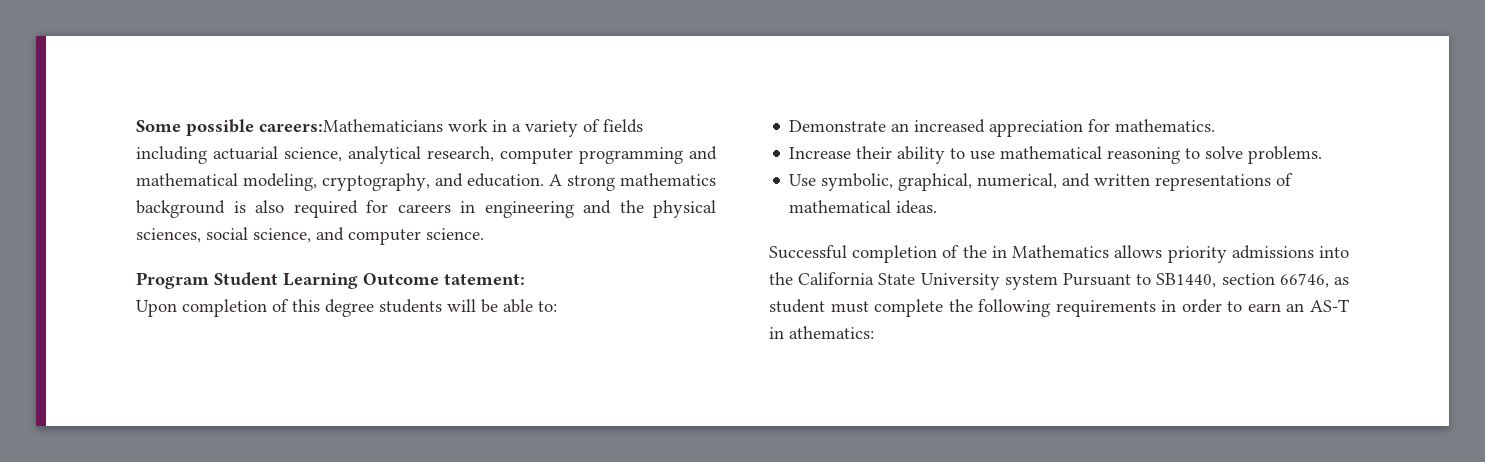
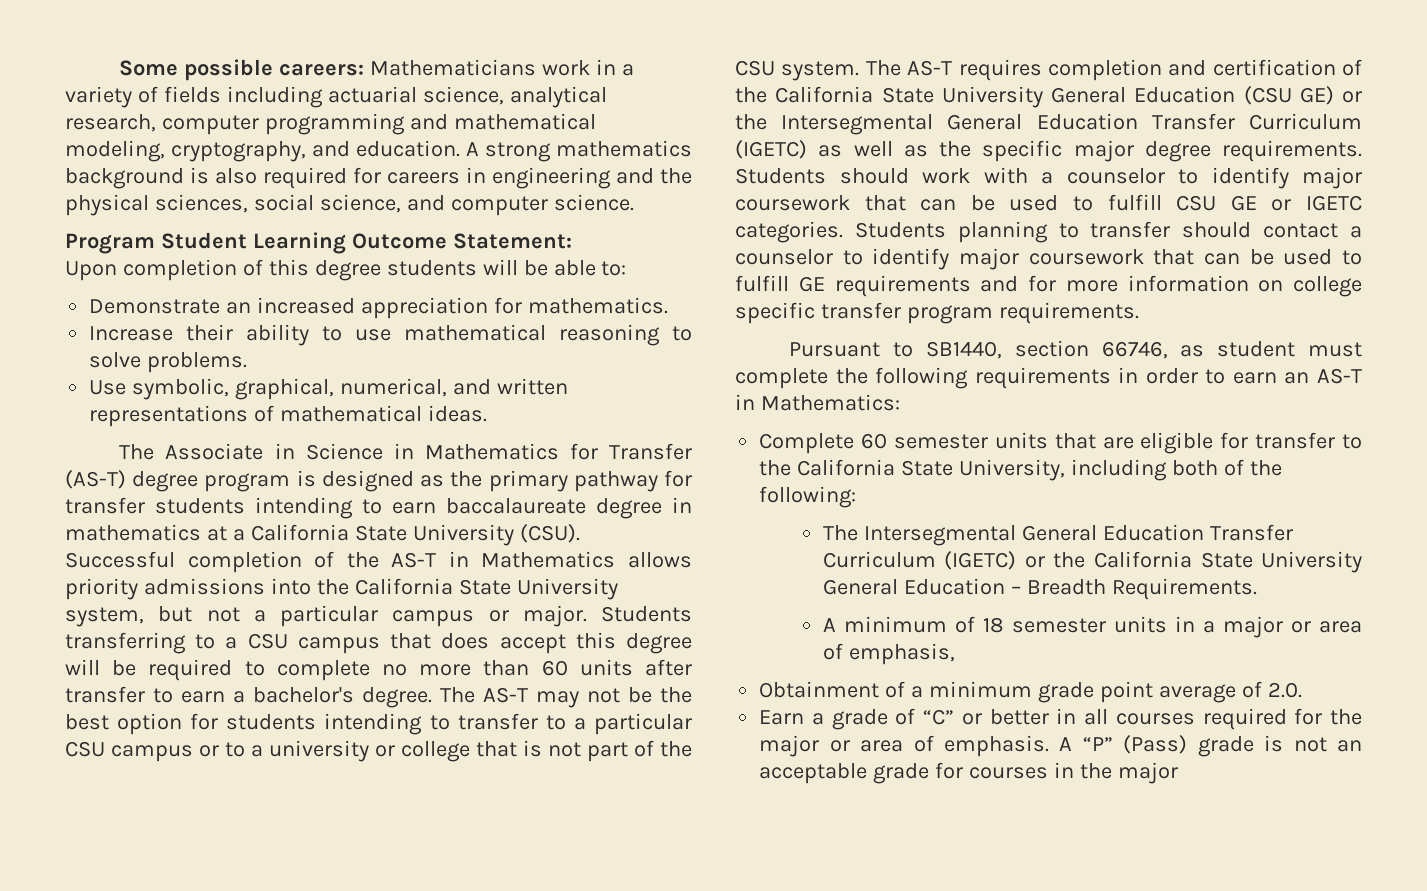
[259,119,443,132] careers:Mathematicians -> [279,59,537,76] careers: Mathematicians
[444,274,525,285] tatement: -> [452,233,572,249] Statement:
(938, 207) none -> [119,443,692,460] [65,470,692,492] [65,497,692,519] [65,524,580,546] The Associate in Science in Mathematics for Transfer (AS-T) degree program is designed as the primary pathway for transfer students intending to earn baccalaureate degree in mathematics at a California State University (CSU).
(987, 251) none -> [391,552,437,568] AS-T
[1004,274,1058,290] system -> [65,605,692,627] [65,632,692,654] [65,659,692,681] [65,686,692,708] [65,713,692,735] [65,740,692,762] [735,59,1362,81] [735,86,1362,108] [735,113,1362,135] [735,140,1362,162] [735,167,1362,189] [735,194,1362,211] [735,221,1362,243] [735,248,1362,270] [735,275,1362,297] [735,302,1139,324] system, but not a particular campus or major. Students transferring to a CSU campus that does accept this degree will be required to complete no more than 60 units after transfer to earn a bachelor's degree. The AS-T may not be the best option for students intending to transfer to a particular CSU campus or to a university or college that is not part of the CSU system. The AS-T requires completion and certification of the California State University General Education (CSU GE) or the Intersegmental General Education Transfer Curriculum (IGETC) as well as the specific major degree requirements. Students should work with a counselor to identify major coursework that can be used to fulfill CSU GE or IGETC categories. Students planning to transfer should contact a counselor to identify major coursework that can be used to fulfill GE requirements and for more information on college specific transfer program requirements. //
[789,326,874,339] athematics: -> [760,394,900,411] [759,432,1362,454] [759,459,1282,481] [759,486,857,508] [822,524,1293,546] [822,551,1362,573] [822,578,1257,600] [822,616,1362,638] [822,643,955,665] [759,681,1302,703] [759,708,1362,730] [759,735,1362,757] [759,762,1178,784] Mathematics: // Complete 60 semester units that are eligible for transfer to the California State University, including both of the following: // The Intersegmental General Education Transfer Curriculum (IGETC) or the California State University General Education – Breadth Requirements. // A minimum of 18 semester units in a major or area of emphasis, // Obtainment of a minimum grade point average of 2.0. // Earn a grade of “C” or better in all courses required for the major or area of emphasis. A “P” (Pass) grade is not an acceptable grade for courses in the major

